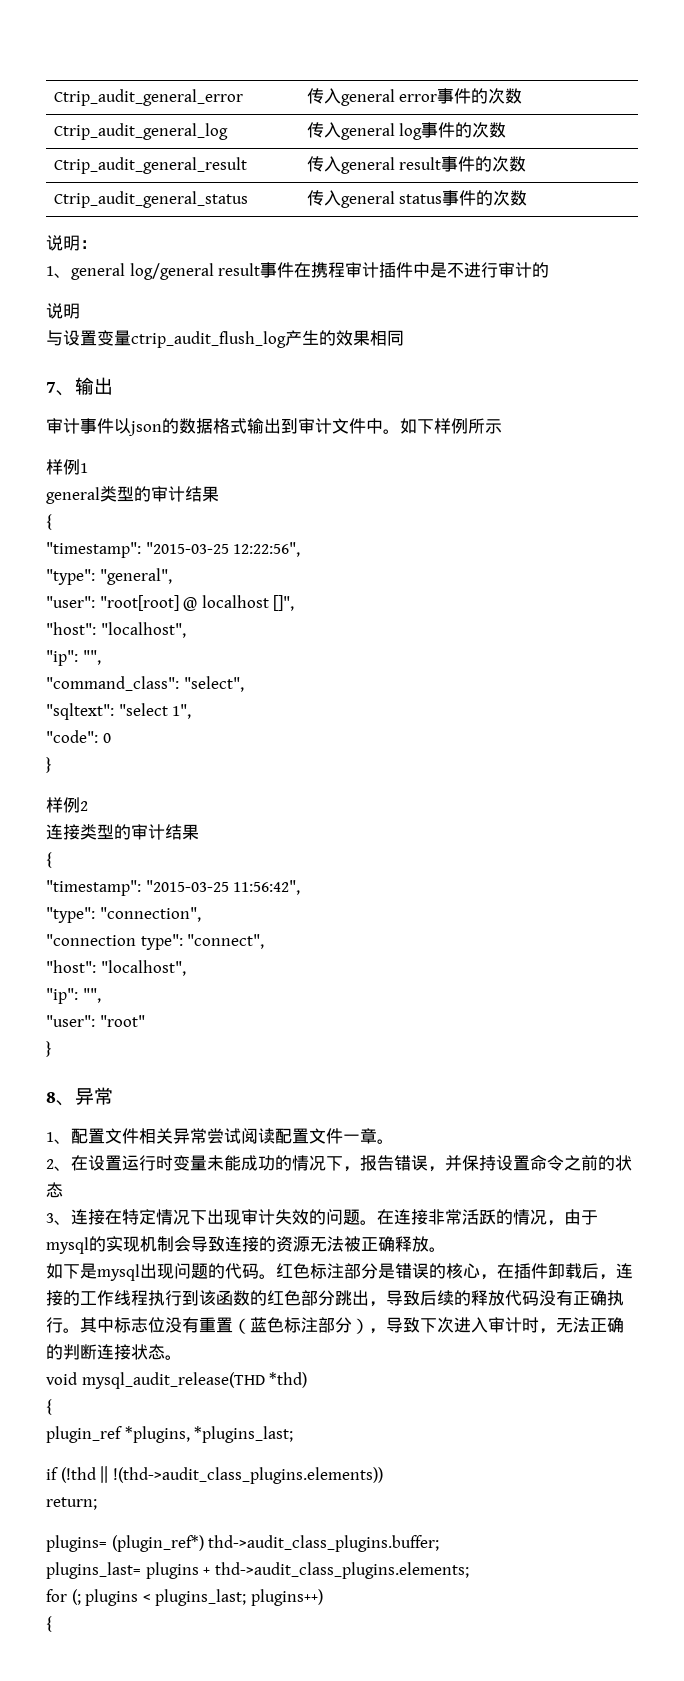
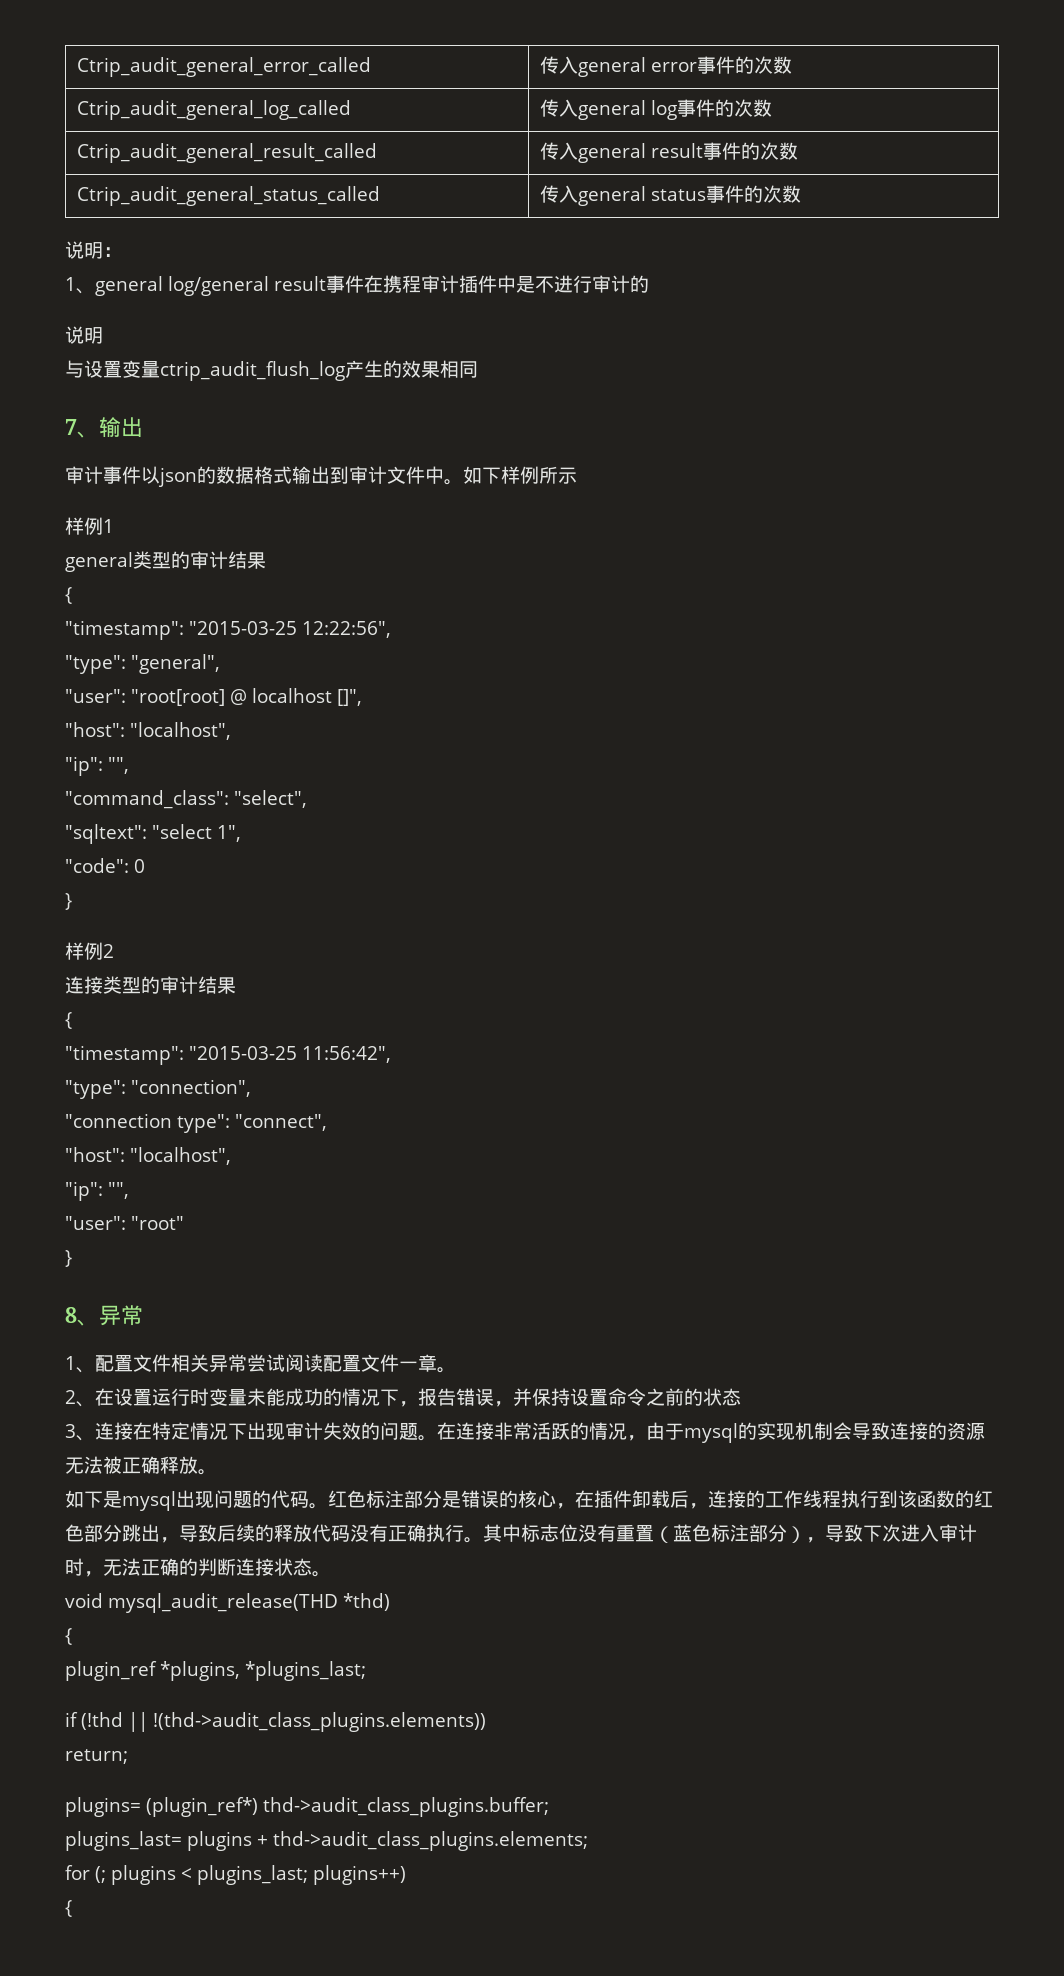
[53,89,243,106] Ctrip_audit_general_error -> [77,57,372,77] Ctrip_audit_general_error_called
[53,123,228,140] Ctrip_audit_general_log -> [77,100,352,120] Ctrip_audit_general_log_called
[53,157,247,174] Ctrip_audit_general_result -> [77,143,378,163] Ctrip_audit_general_result_called
[53,191,248,208] Ctrip_audit_general_status -> [77,186,381,206] Ctrip_audit_general_status_called

